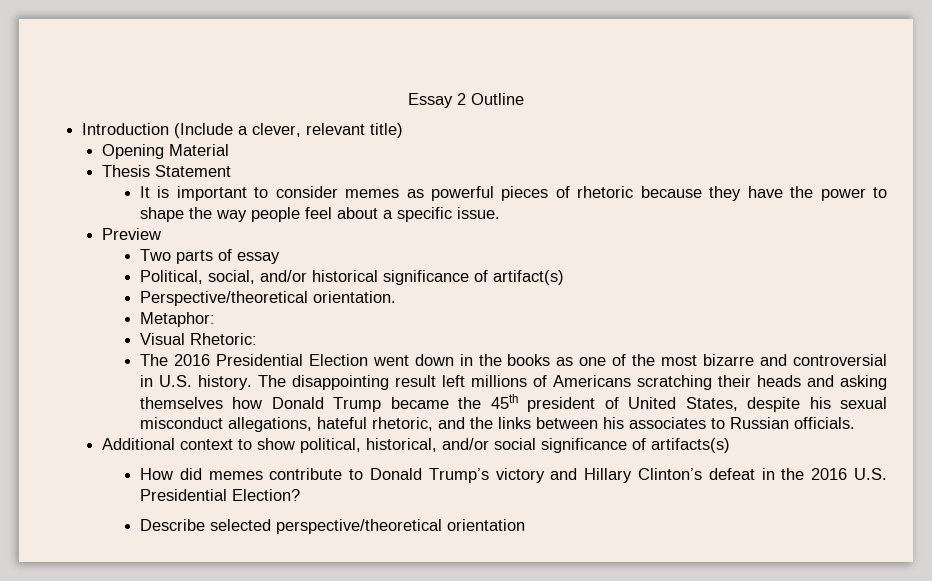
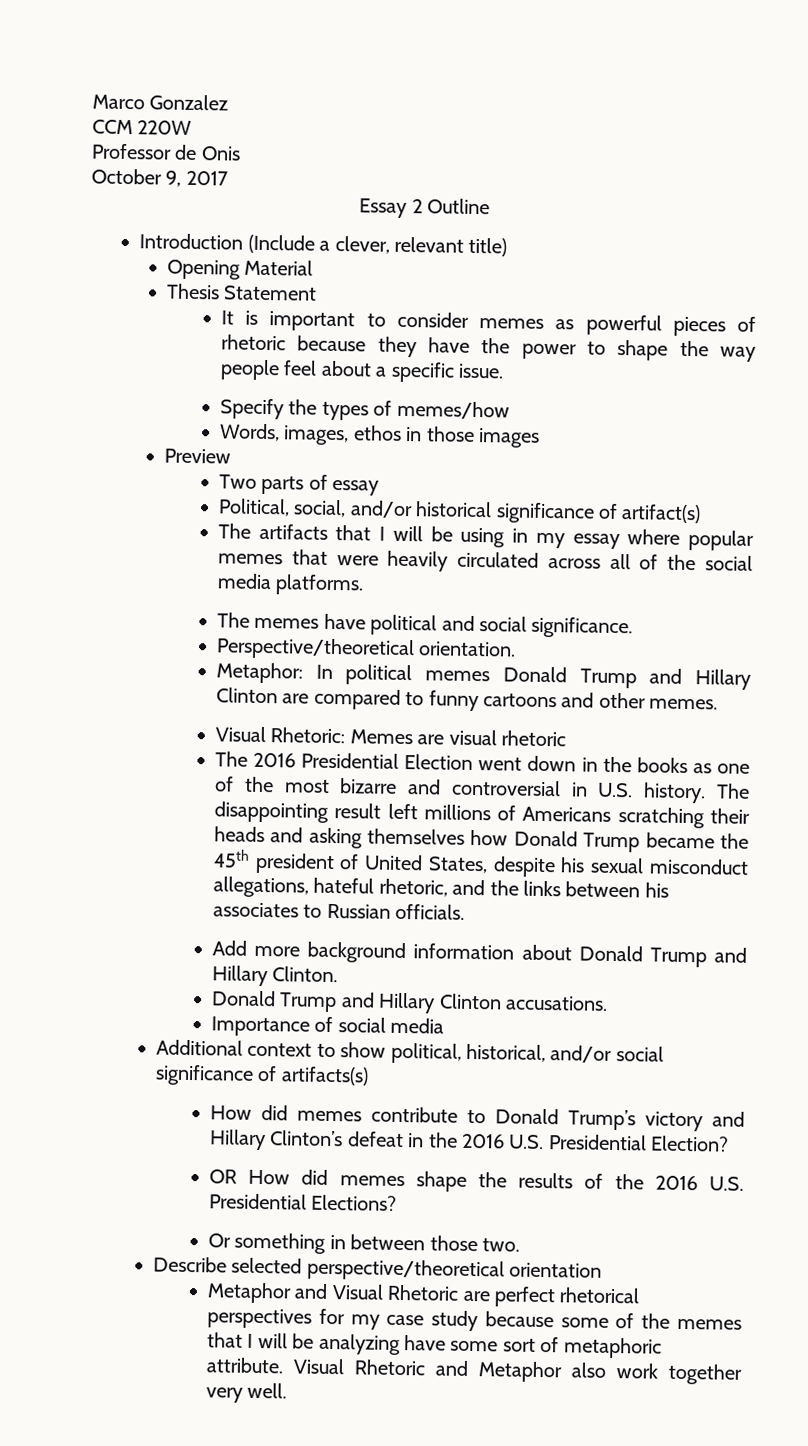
(408, 100) none -> [92,94,229,111] [92,119,193,135] [91,143,241,161] [91,168,228,187] Marco Gonzalez // CCM 220W // Professor de Onis // October 9, 2017 //
(500, 213) none -> [219,398,510,421] [218,423,540,448] // Specify the types of memes/how // Words, images, ethos in those images
[139,291,396,306] [139,312,215,327] [139,333,257,345] Perspective/theoretical orientation. // Metaphor: // Visual Rhetoric: -> [217,523,754,551] [217,549,753,572] [216,573,365,596] [216,612,634,639] [215,637,517,661] [215,662,751,690] [215,687,719,712] [214,726,566,747] The artifacts that I will be using in my essay where popular memes that were heavily circulated across all of the social media platforms. // The memes have political and social significance. // Perspective/theoretical orientation. // Metaphor: In political memes Donald Trump and Hillary Clinton are compared to funny cartoons and other memes. // Visual Rhetoric: Memes are visual rhetoric
(855, 423) none -> [211,940,747,968] [211,965,339,987] [210,990,608,1014] [210,1016,445,1037] // Add more background information about Donald Trump and Hillary Clinton. // Donald Trump and Hillary Clinton accusations. // Importance of social media
[139,519,525,534] Describe selected perspective/theoretical orientation -> [208,1169,744,1192] [208,1193,398,1211] [207,1232,520,1254] [152,1256,603,1282] [206,1282,641,1308] [206,1308,742,1332] [206,1332,662,1359] [205,1357,742,1385] [205,1382,288,1403] OR How did memes shape the results of the 2016 U.S. Presidential Elections? // Or something in between those two. // Describe selected perspective/theoretical orientation // Metaphor and Visual Rhetoric are perfect rhetorical perspectives for my case study because some of the memes that I will be analyzing have some sort of metaphoric attribute. Visual Rhetoric and Metaphor also work together very well.

